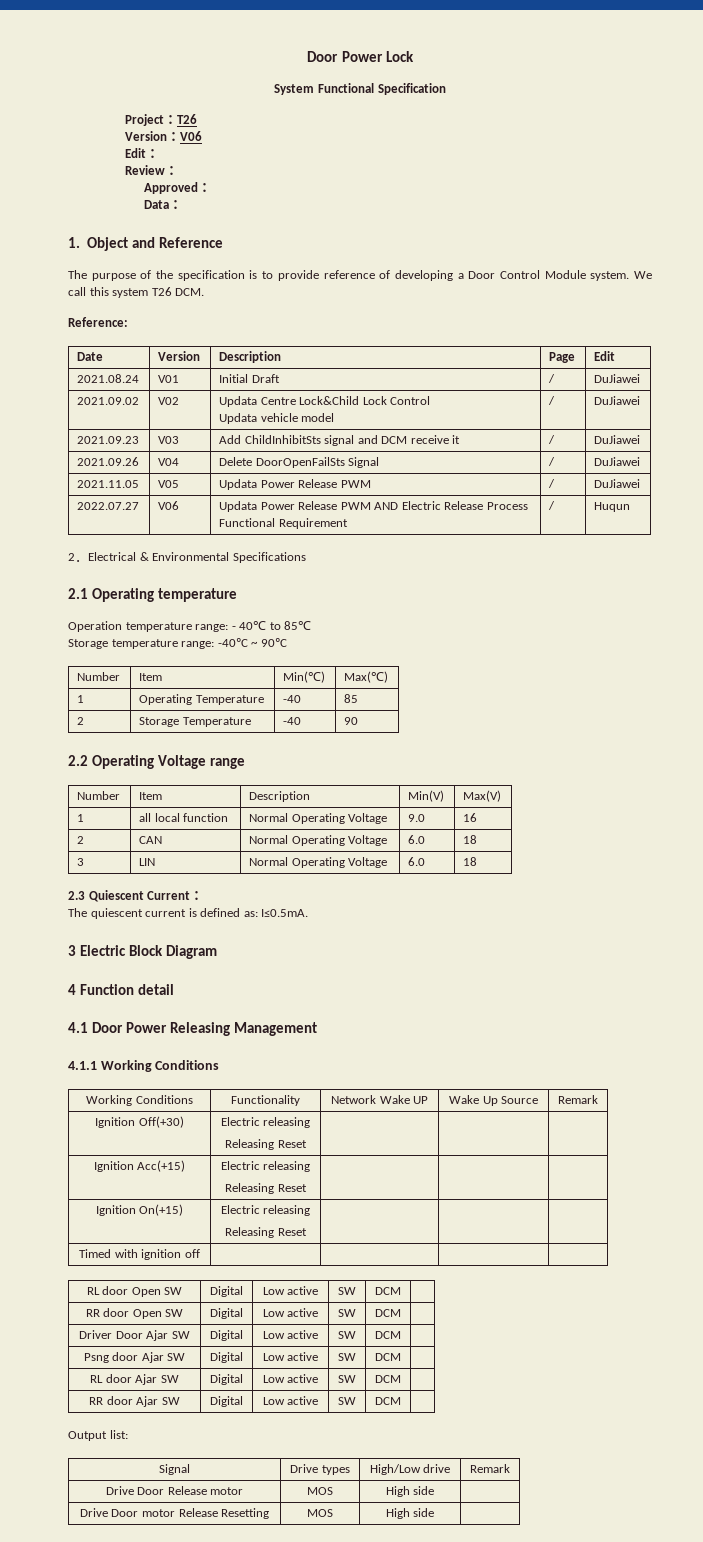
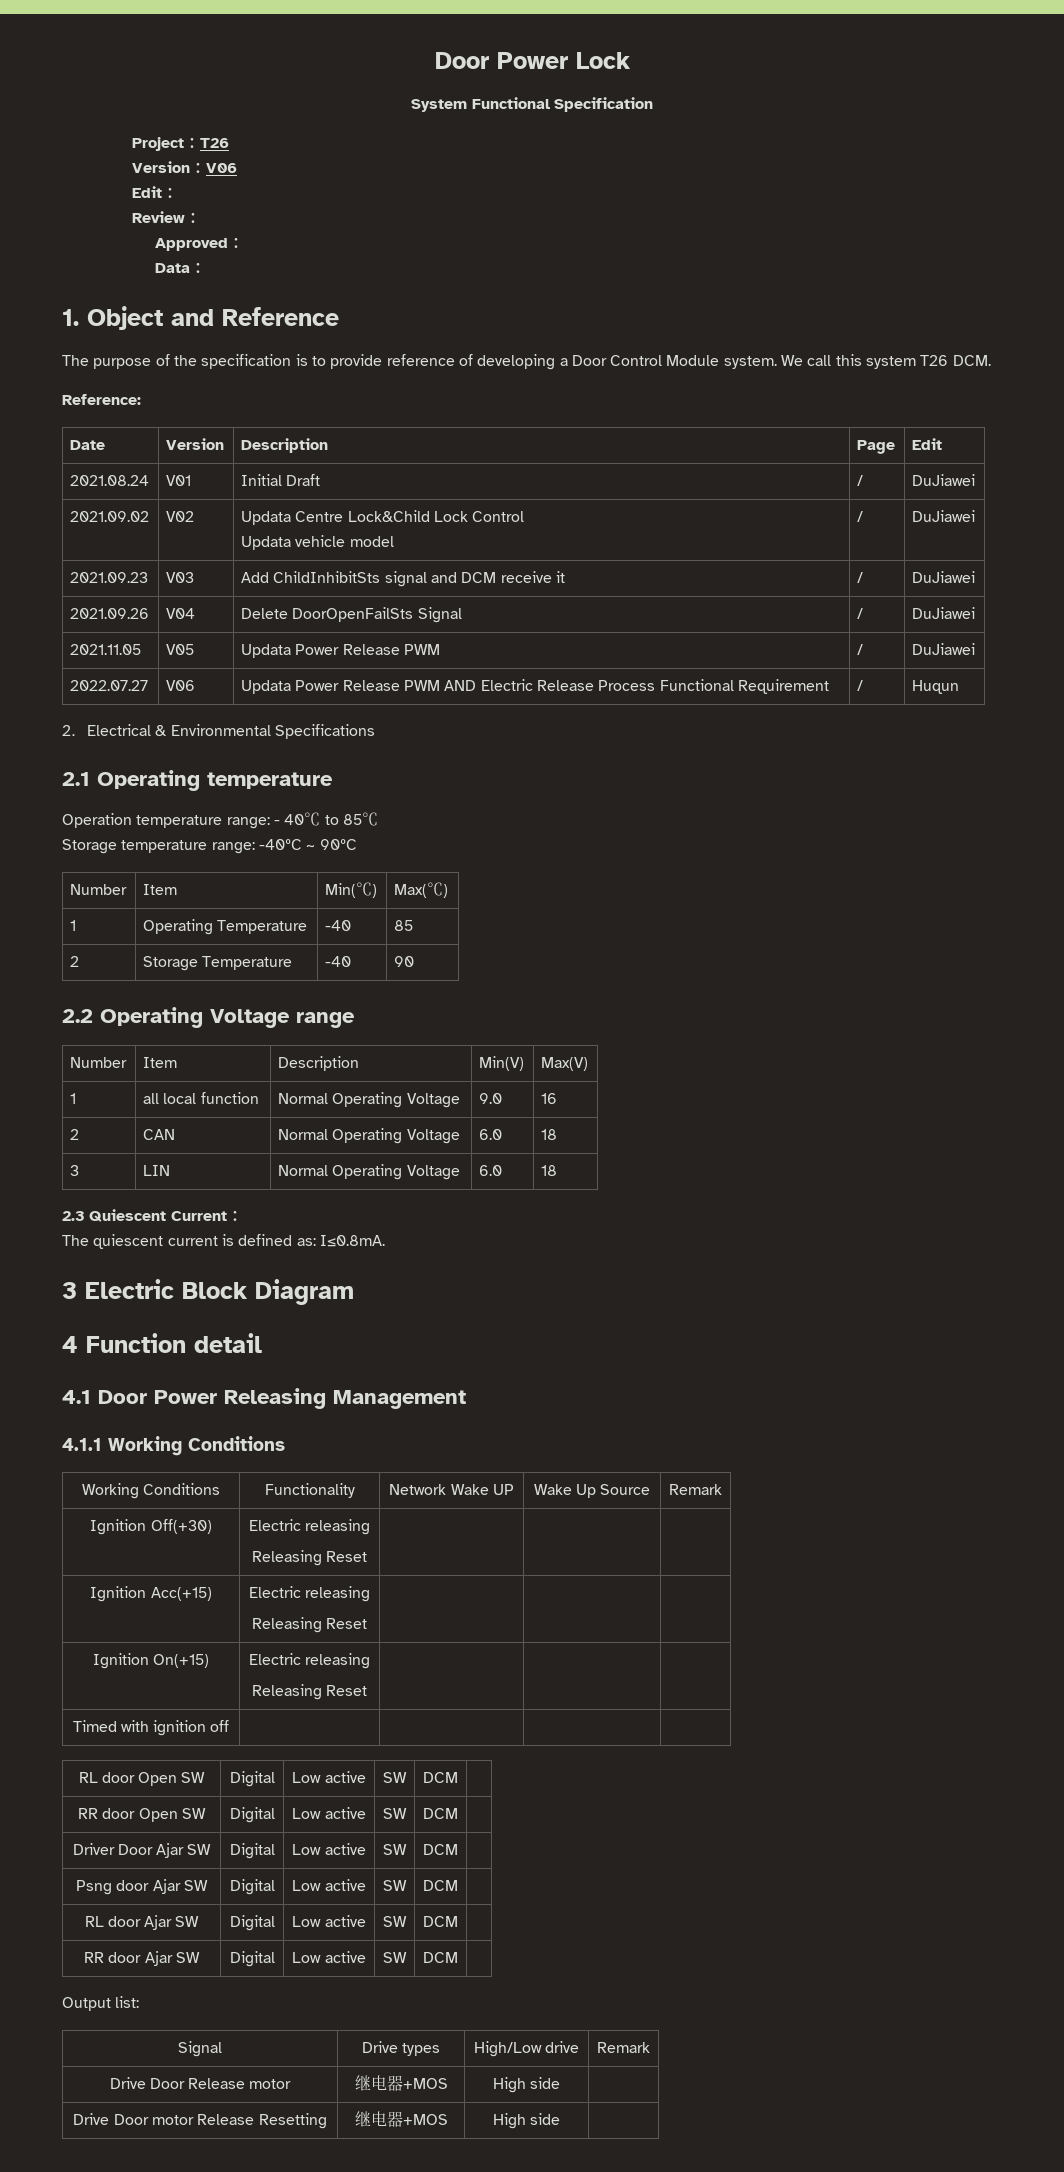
[261,909,309,917] I≤0.5mA. -> [319,1235,385,1247] I≤0.8mA.
[307,1487,333,1495] MOS -> [354,2075,448,2091] 继电器+MOS
[307,1509,333,1517] MOS -> [354,2111,448,2127] 继电器+MOS

